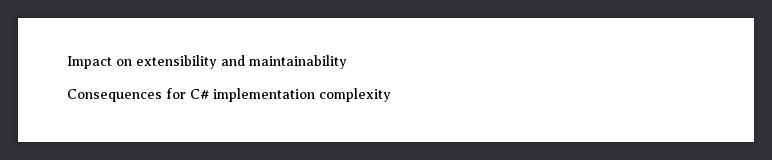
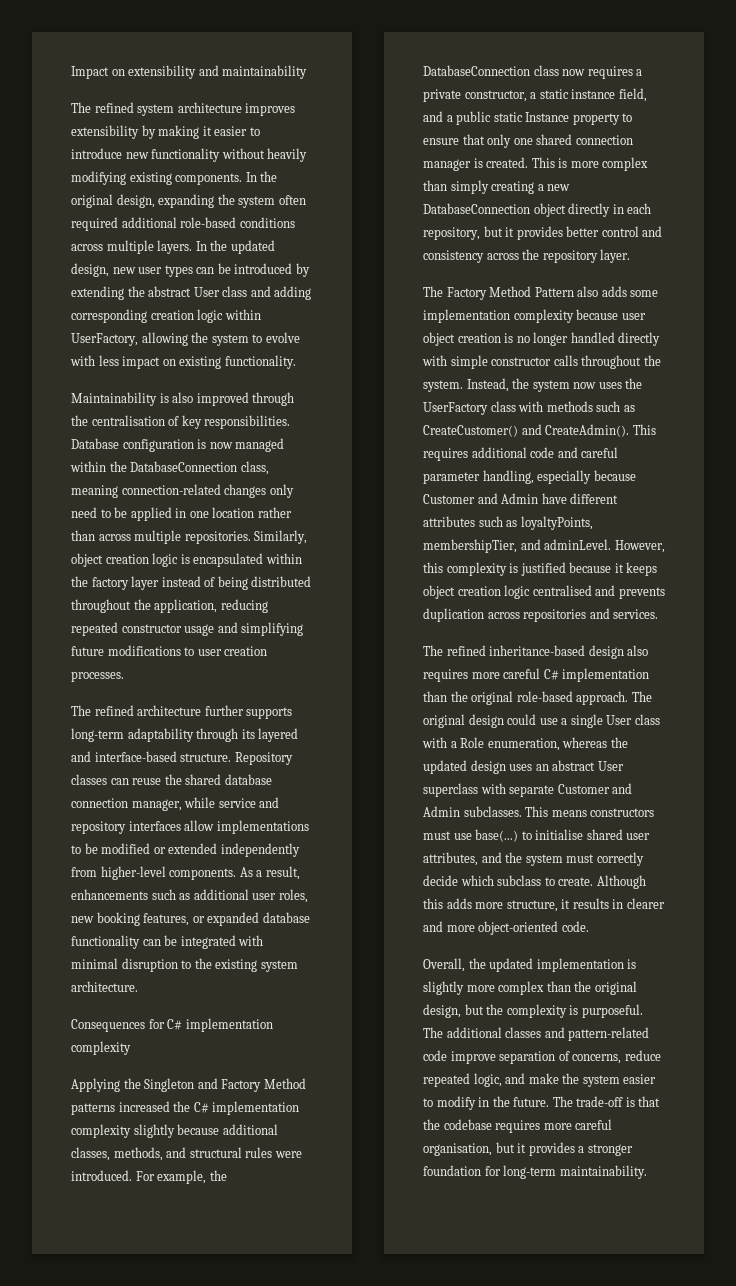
(347, 62) none -> [71,102,296,116] [71,125,260,139] [71,148,308,162] [71,171,278,185] [71,194,306,208] [71,217,295,231] [71,240,275,254] [71,263,310,277] [71,286,312,300] [71,309,261,323] [71,332,300,346] [70,355,296,369] [71,392,295,406] [71,415,291,429] [71,438,285,452] [70,461,269,475] [71,484,294,498] [71,507,292,521] [71,530,308,544] [71,553,302,567] [71,576,312,590] [71,599,268,613] [71,622,304,636] [71,645,268,656] [71,671,124,682] [71,705,293,719] [71,728,299,742] [71,751,293,765] [71,774,272,785] [71,797,280,811] [71,820,309,834] [71,843,300,857] [71,866,300,880] [71,889,308,903] [71,912,310,926] [71,935,264,949] [71,958,298,972] [71,981,138,992] // The refined system architecture improves extensibility by making it easier to introduce new functionality without heavily modifying existing components. In the original design, expanding the system often required additional role-based conditions across multiple layers. In the updated design, new user types can be introduced by extending the abstract User class and adding corresponding creation logic within UserFactory, allowing the system to evolve with less impact on existing functionality. // Maintainability is also improved through the centralisation of key responsibilities. Database configuration is now managed within the DatabaseConnection class, meaning connection-related changes only need to be applied in one location rather than across multiple repositories. Similarly, object creation logic is encapsulated within the factory layer instead of being distributed throughout the application, reducing repeated constructor usage and simplifying future modifications to user creation processes. // The refined architecture further supports long-term adaptability through its layered and interface-based structure. Repository classes can reuse the shared database connection manager, while service and repository interfaces allow implementations to be modified or extended independently from higher-level components. As a result, enhancements such as additional user roles, new booking features, or expanded database functionality can be integrated with minimal disruption to the existing system architecture.
(391, 95) none -> [71,1078,306,1092] [71,1101,300,1115] [71,1124,278,1138] [71,1147,302,1161] [71,1170,227,1184] [423,65,643,79] [423,88,647,102] [423,111,633,125] [423,134,633,148] [423,157,649,171] [423,180,571,194] [423,203,652,217] [423,226,663,240] [423,249,631,263] [423,286,659,300] [423,309,646,323] [423,332,661,346] [422,355,661,369] [423,378,643,392] [423,401,635,415] [423,424,656,437] [423,447,619,461] [423,470,636,484] [423,493,619,504] [423,516,593,530] [423,539,665,553] [423,562,658,576] [423,585,665,599] [423,608,659,622] [423,645,649,659] [423,668,650,682] [423,691,652,705] [423,714,660,728] [422,737,628,751] [423,760,624,774] [423,783,633,797] [423,806,655,817] [423,829,651,842] [423,852,644,866] [423,875,646,889] [423,898,665,912] [423,921,589,935] [423,958,637,972] [423,981,637,995] [423,1004,643,1018] [423,1027,650,1041] [423,1050,661,1064] [423,1073,657,1087] [423,1096,661,1110] [423,1119,613,1133] [423,1142,633,1156] [423,1165,647,1179] // Applying the Singleton and Factory Method patterns increased the C# implementation complexity slightly because additional classes, methods, and structural rules were introduced. For example, the DatabaseConnection class now requires a private constructor, a static instance field, and a public static Instance property to ensure that only one shared connection manager is created. This is more complex than simply creating a new DatabaseConnection object directly in each repository, but it provides better control and consistency across the repository layer. // The Factory Method Pattern also adds some implementation complexity because user object creation is no longer handled directly with simple constructor calls throughout the system. Instead, the system now uses the UserFactory class with methods such as CreateCustomer() and CreateAdmin(). This requires additional code and careful parameter handling, especially because Customer and Admin have different attributes such as loyaltyPoints, membershipTier, and adminLevel. However, this complexity is justified because it keeps object creation logic centralised and prevents duplication across repositories and services. // The refined inheritance-based design also requires more careful C# implementation than the original role-based approach. The original design could use a single User class with a Role enumeration, whereas the updated design uses an abstract User superclass with separate Customer and Admin subclasses. This means constructors must use base(...) to initialise shared user attributes, and the system must correctly decide which subclass to create. Although this adds more structure, it results in clearer and more object-oriented code. // Overall, the updated implementation is slightly more complex than the original design, but the complexity is purposeful. The additional classes and pattern-related code improve separation of concerns, reduce repeated logic, and make the system easier to modify in the future. The trade-off is that the codebase requires more careful organisation, but it provides a stronger foundation for long-term maintainability.

